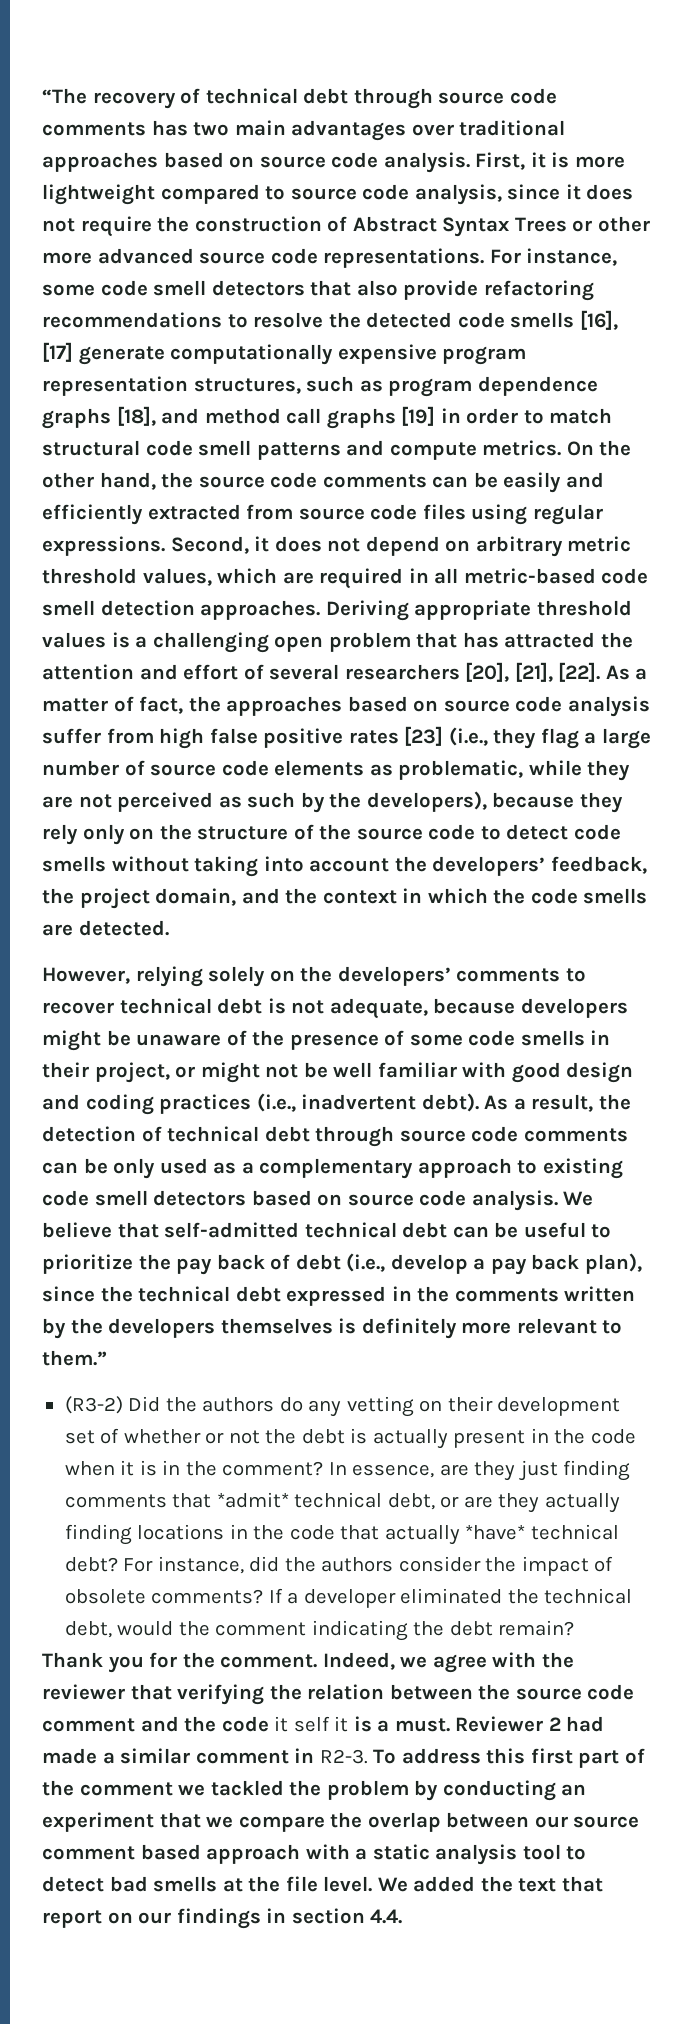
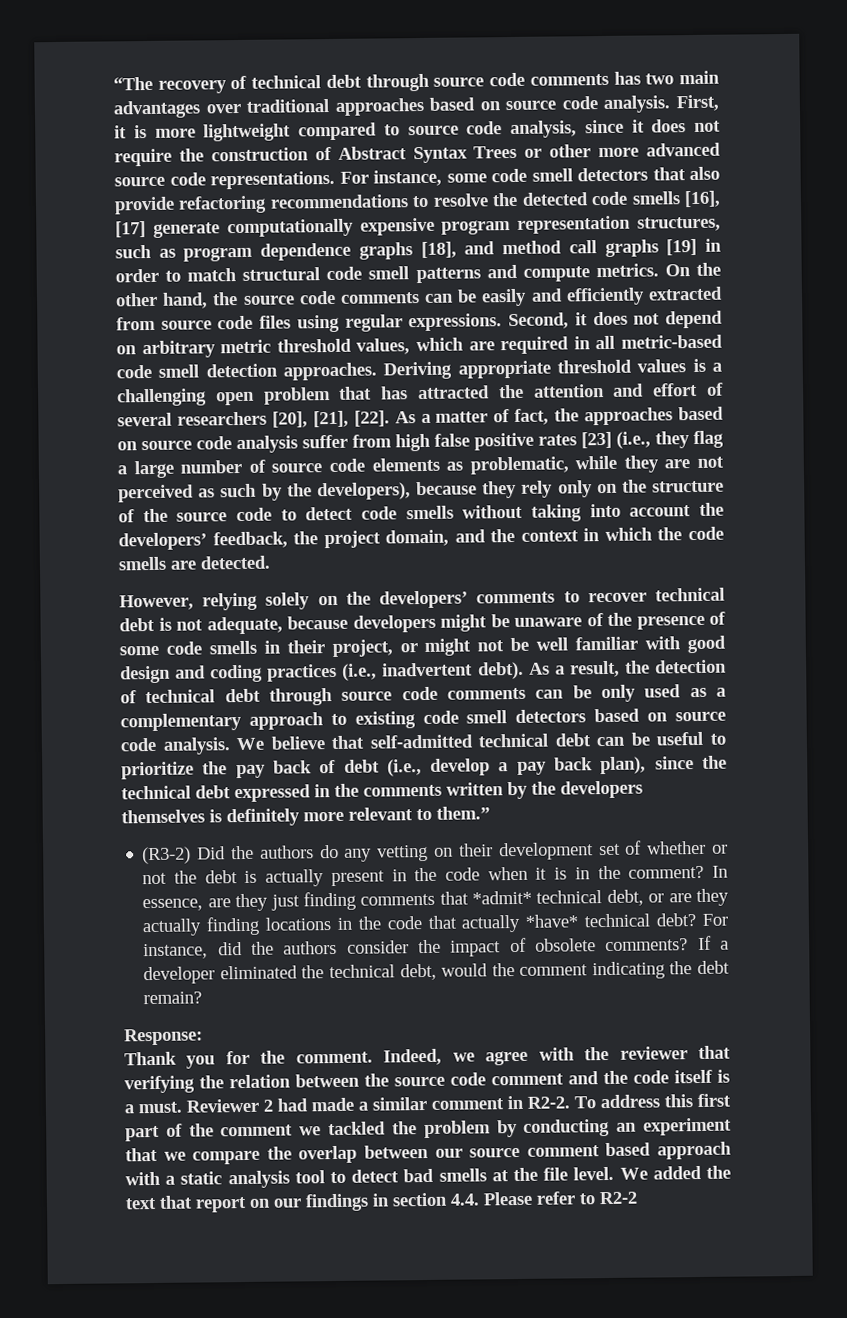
(575, 1628) none -> [124,1028,203,1046] // Response:
[274,1716,349,1732] it self it -> [674,1069,713,1084] itself
[319,1749,368,1764] R2-3. -> [527,1096,570,1109] R2-2.
(403, 1916) none -> [483,1191,638,1206] Please refer to R2-2

